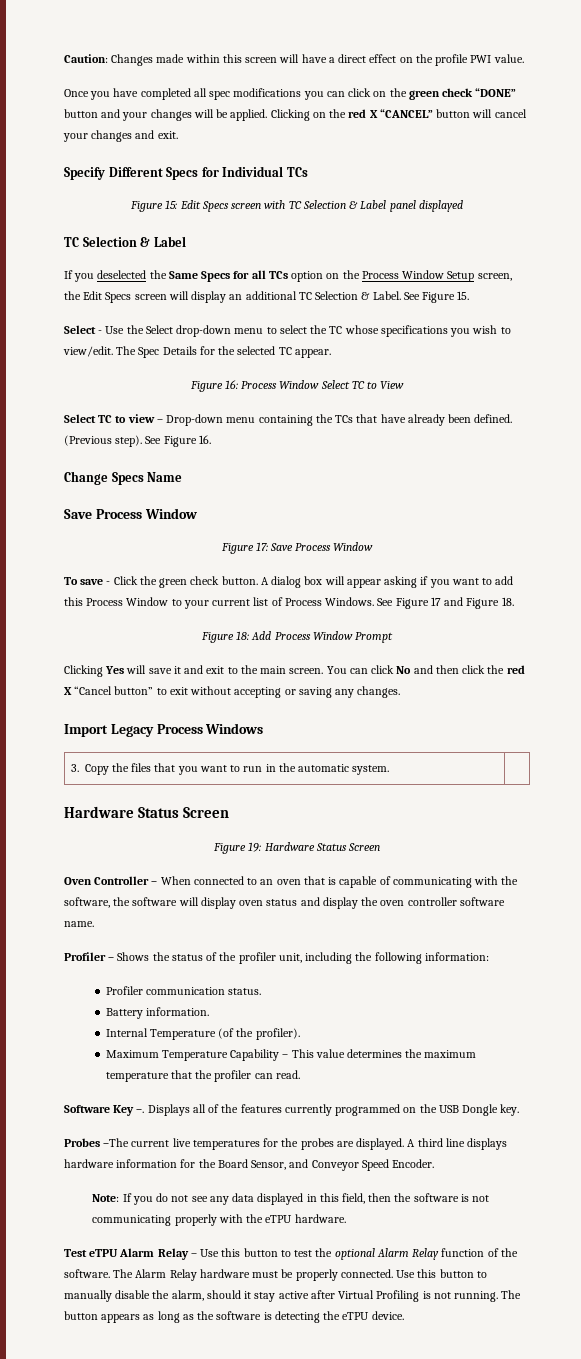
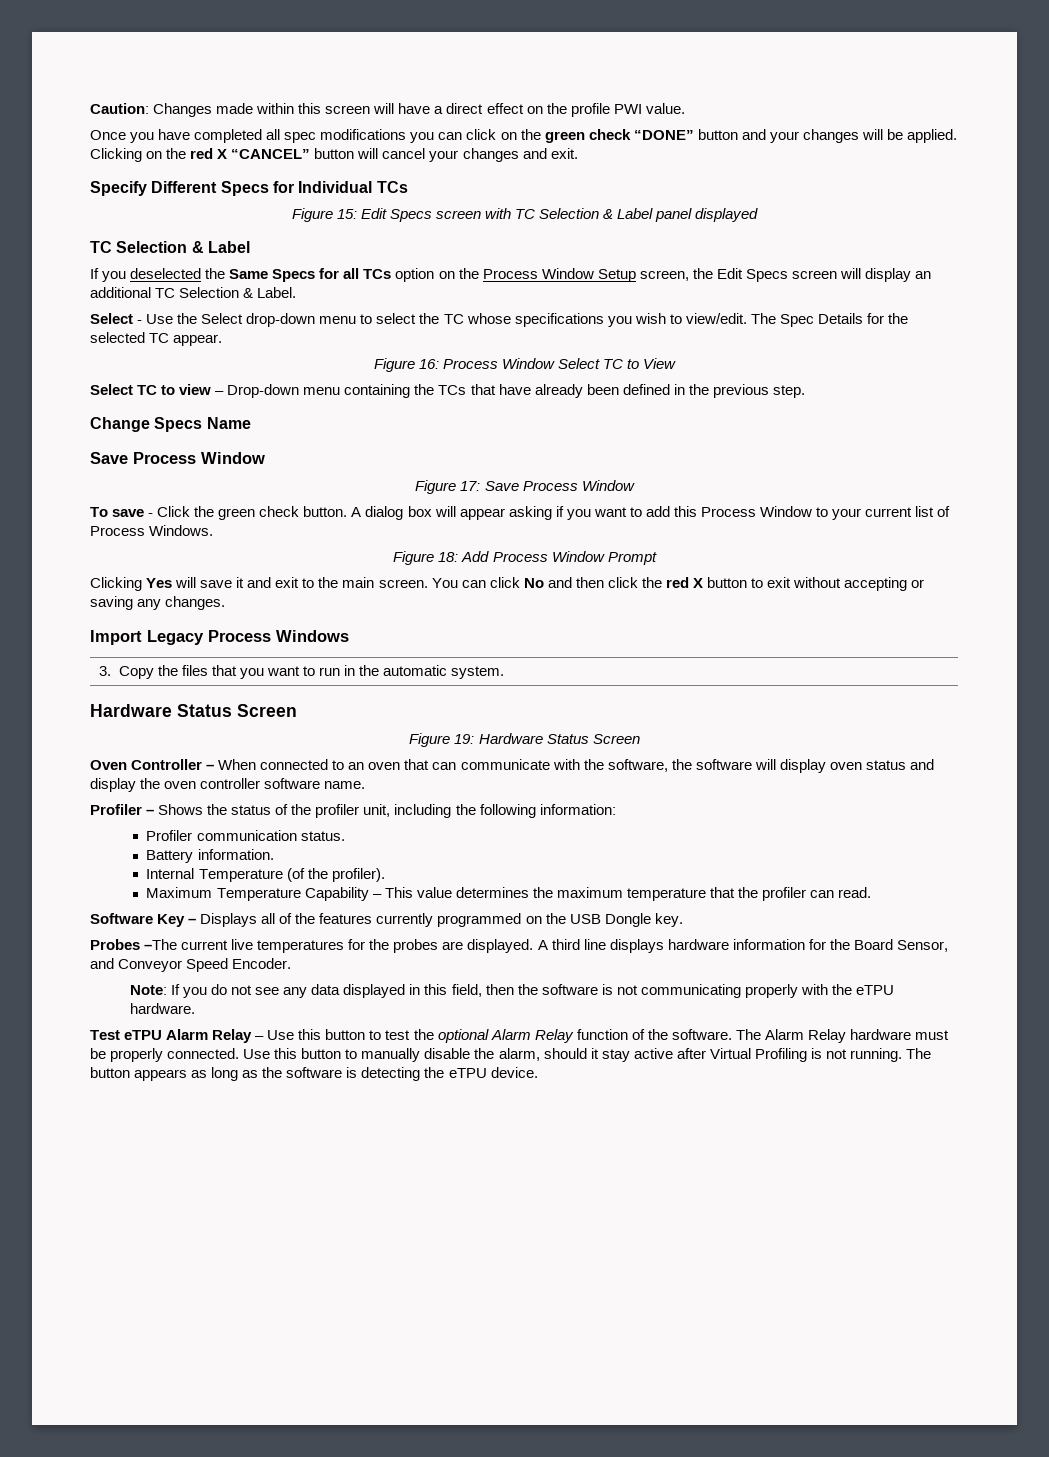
[403,291,470,303] See Figure 15. -> (297, 292) none
[474,414,513,423] [64,435,211,447] defined. (Previous step). See Figure 16. -> [622,384,805,398] defined in the previous step.
[377,597,514,609] See Figure 17 and Figure 18. -> (214, 530) none
[74,686,154,695] “Cancel button” -> [707,577,748,588] button
[328,876,472,888] is capable of communicating -> [432,759,550,770] can communicate
[136,1109,145,1113] –. -> [188,918,197,924] –

